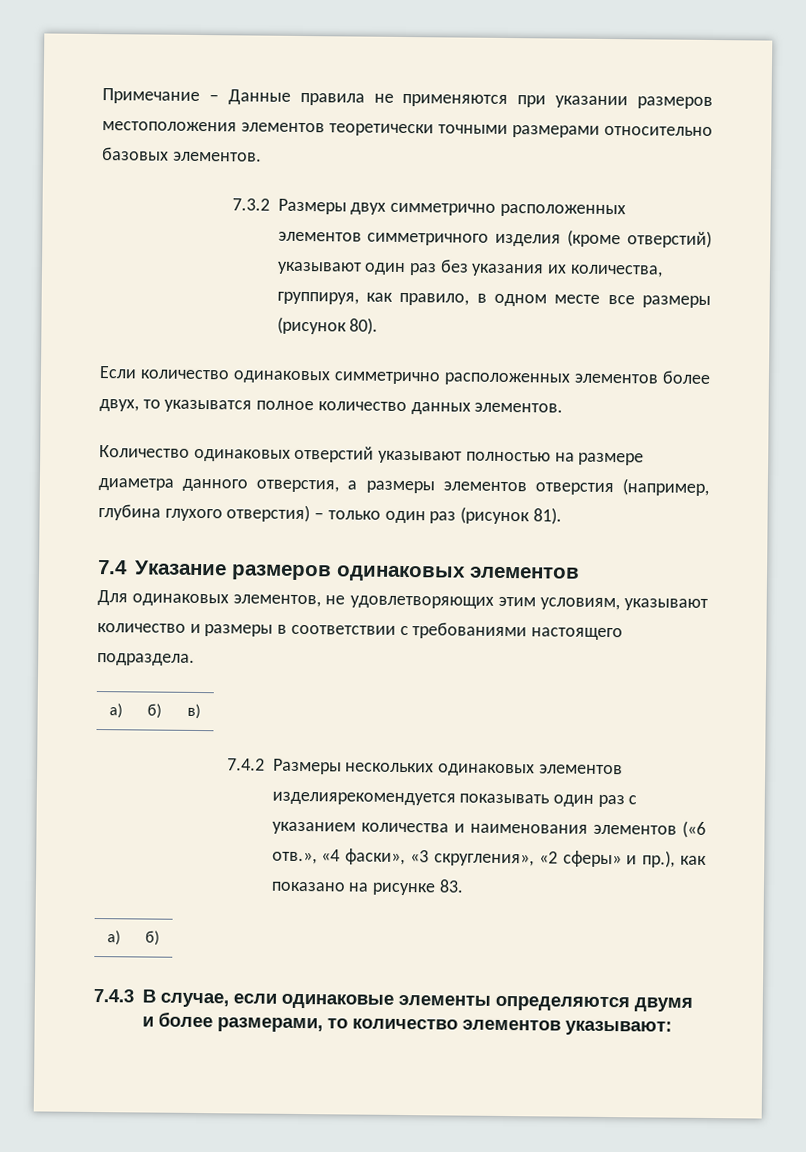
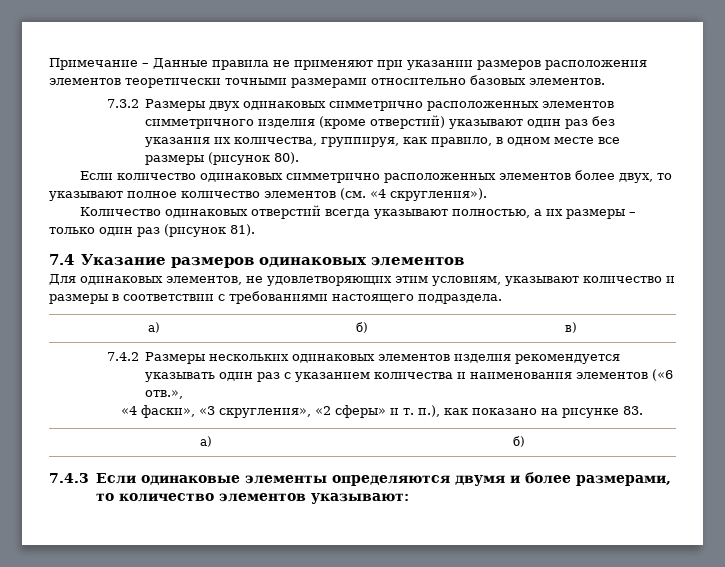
[402,93,509,108] применяются -> [294,60,373,70] применяют
[102,121,237,132] местоположения -> [545,60,647,70] расположения
(387, 208) none -> [243,101,327,110] одинаковых
[164,399,253,413] указыватся -> [49,191,123,201] указывают
[410,402,564,415] данных элементов. -> [264,188,487,201] элементов (см. «4 скругления»).
[378,450,645,466] [98,478,710,496] [98,504,311,523] указывают полностью на размере диаметра данного отверстия, а размеры элементов отверстия (например, глубина глухого отверстия) -> [324,209,625,219] всегда указывают полностью, а их размеры
[271,791,550,806] изделиярекомендуется показывать -> [454,354,621,364] [145,372,216,382] изделия рекомендуется указывать
(317, 858) none -> (184, 394) //
[642,850,676,868] пр.), -> [402,405,440,417] т. п.),
[141,989,277,1008] В случае, если -> [95,473,136,484] Если

